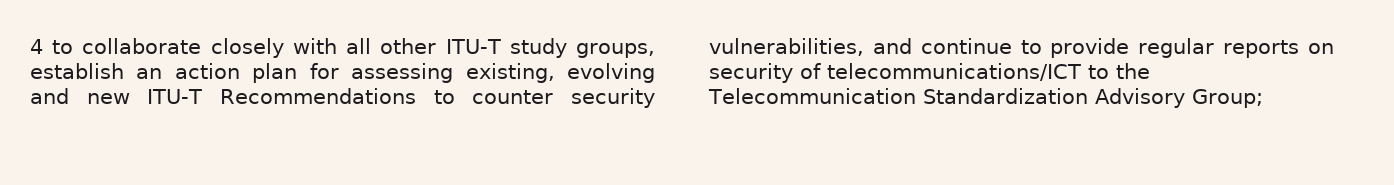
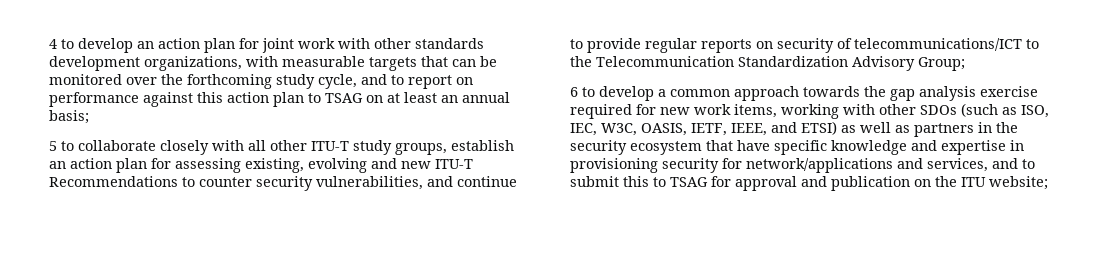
(74, 47) none -> [78,38,484,53] [49,56,497,71] [49,74,473,89] [49,92,510,107] [49,110,89,124] [49,141,74,151] develop an action plan for joint work with other standards development organizations, with measurable targets that can be monitored over the forthcoming study cycle, and to report on performance against this action plan to TSAG on at least an annual basis; // 5 to
(1263, 98) none -> [570,86,1038,101] [570,103,1049,119] [570,121,1018,137] [570,140,1024,155] [570,158,1035,173] [570,176,1048,191] // 6 to develop a common approach towards the gap analysis exercise required for new work items, working with other SDOs (such as ISO, IEC, W3C, OASIS, IETF, IEEE, and ETSI) as well as partners in the security ecosystem that have specific knowledge and expertise in provisioning security for network/applications and services, and to submit this to TSAG for approval and publication on the ITU website;

